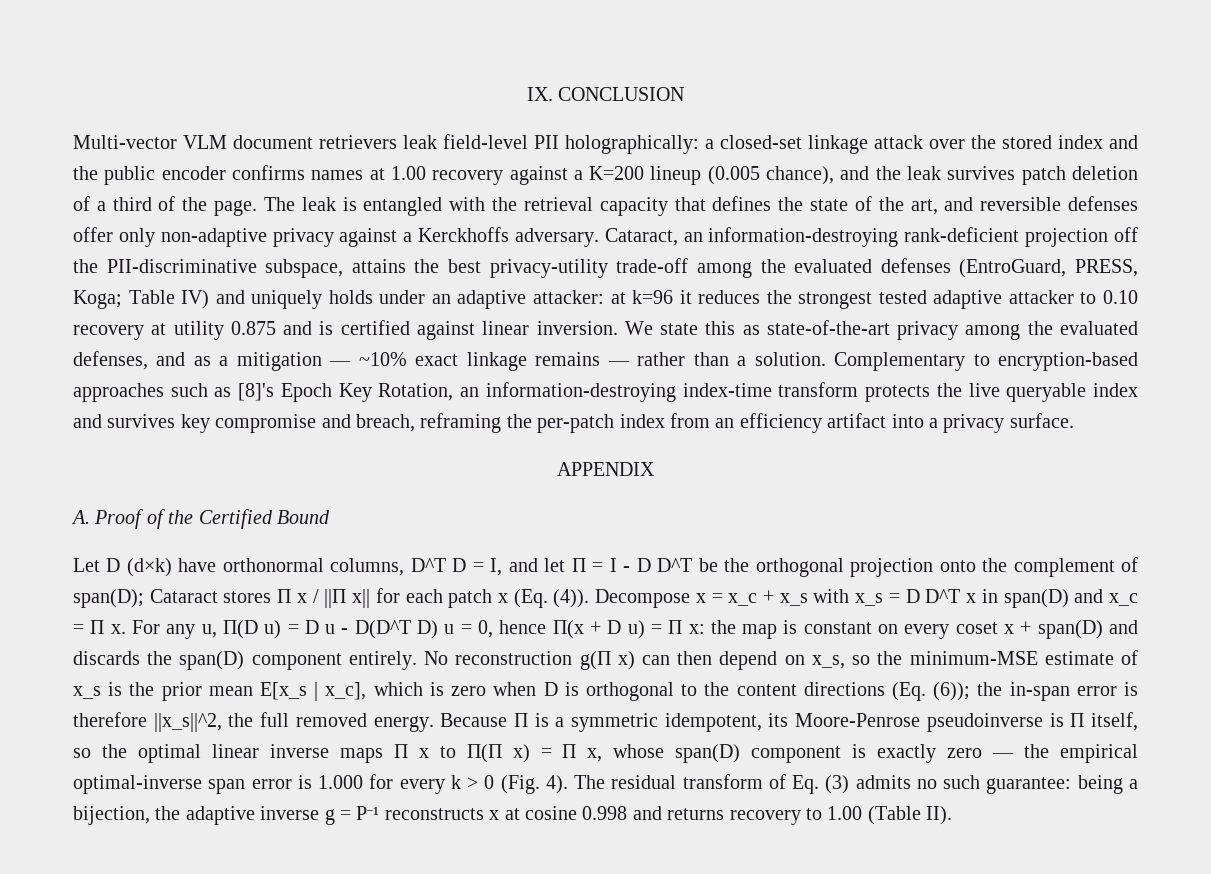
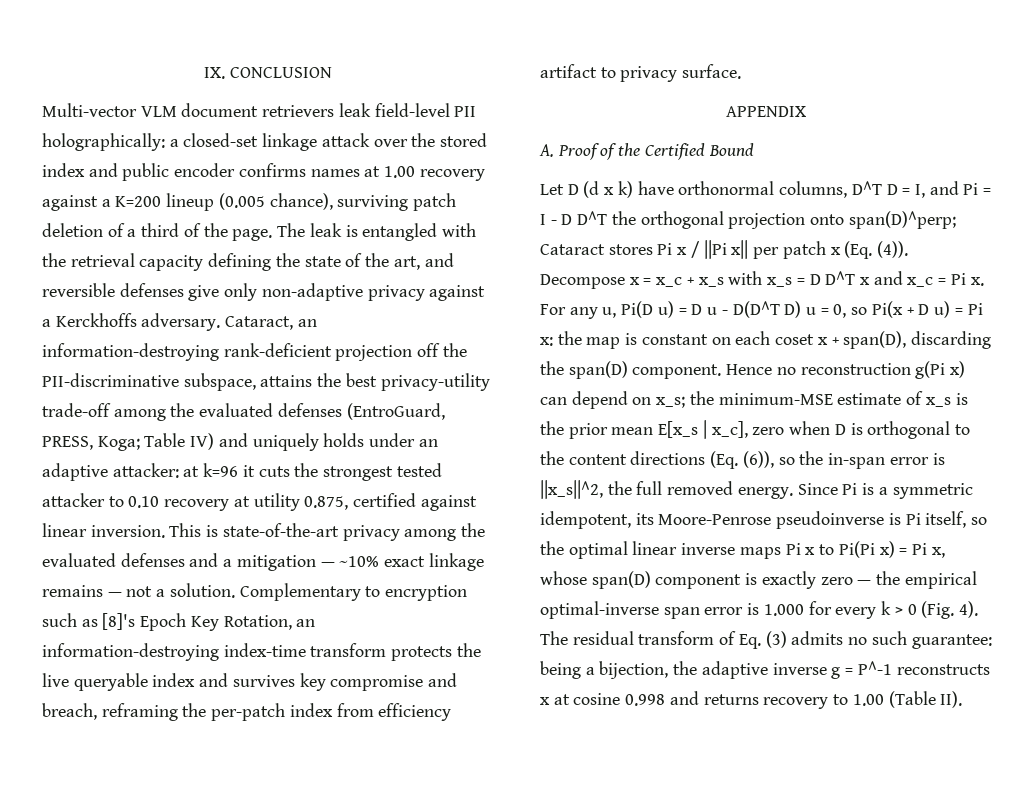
[73,166,98,180] the -> (118, 170) none
[840,166,1016,180] and the leak survives -> [337,195,409,211] surviving
[674,196,772,211] that defines -> [208,253,272,271] defining
[73,227,113,242] offer -> [188,285,220,301] give
[698,290,761,304] reduces -> [258,466,290,477] cuts
[933,290,1003,309] adaptive -> (442, 470) none
[230,321,334,335] 0.875 and is -> [304,496,349,510] 0.875,
[624,321,760,335] We state this as -> [169,523,219,537] This is
[73,351,211,370] defenses, and as -> [120,553,219,567] defenses and
[637,352,729,366] rather than -> [126,586,153,597] not
[998,352,1138,371] [73,383,164,402] encryption-based approaches -> [385,585,468,601] encryption
[715,418,735,428] an -> (374, 710) none
[891,414,938,428] into a -> [600,67,616,78] to
[126,558,172,577] (d×k) -> [583,181,633,198] (d x k)
[544,558,586,572] let Π -> [963,183,979,195] Pi
[698,558,718,572] be -> (608, 218) none
[982,557,1139,577] [73,589,144,608] the complement of span(D); -> [848,211,956,229] span(D)^perp;
[277,589,292,603] Π -> [657,243,673,255] Pi
[324,588,443,608] ||Π x|| for each -> [703,240,780,259] ||Pi x|| per
[981,589,1069,608] in span(D) -> (870, 281) none
[90,620,105,634] Π -> [950,273,966,285] Pi
[222,620,258,639] Π(D -> [621,301,654,318] Pi(D
[499,620,584,639] hence Π(x -> [851,301,903,318] so Pi(x
[668,620,683,634] Π -> [967,303,983,315] Pi
[904,624,950,639] every -> [735,331,771,345] each
[1037,620,1138,639] [73,651,611,670] span(D) and discards the span(D) component entirely. No reconstruction g(Π -> [843,331,991,349] [540,361,946,379] span(D), discarding the span(D) component. Hence no reconstruction g(Pi
[677,651,713,665] then -> (567, 401) none
[811,655,871,669] x_s, so -> [656,396,686,408] x_s;
[373,682,444,696] which is -> (748, 429) none
[933,682,971,701] (6)); -> [742,451,795,468] (6)), so
[73,712,147,727] therefore -> (945, 459) none
[440,713,528,727] Because Π -> [797,483,858,495] Since Pi
[1070,713,1085,727] Π -> [905,513,921,525] Pi
[393,744,408,758] Π -> [785,543,801,555] Pi
[466,744,502,763] Π(Π -> [838,541,875,558] Pi(Pi
[562,744,577,758] Π -> [911,543,927,555] Pi
[356,806,380,820] P⁻¹ -> [857,661,892,675] P^-1

